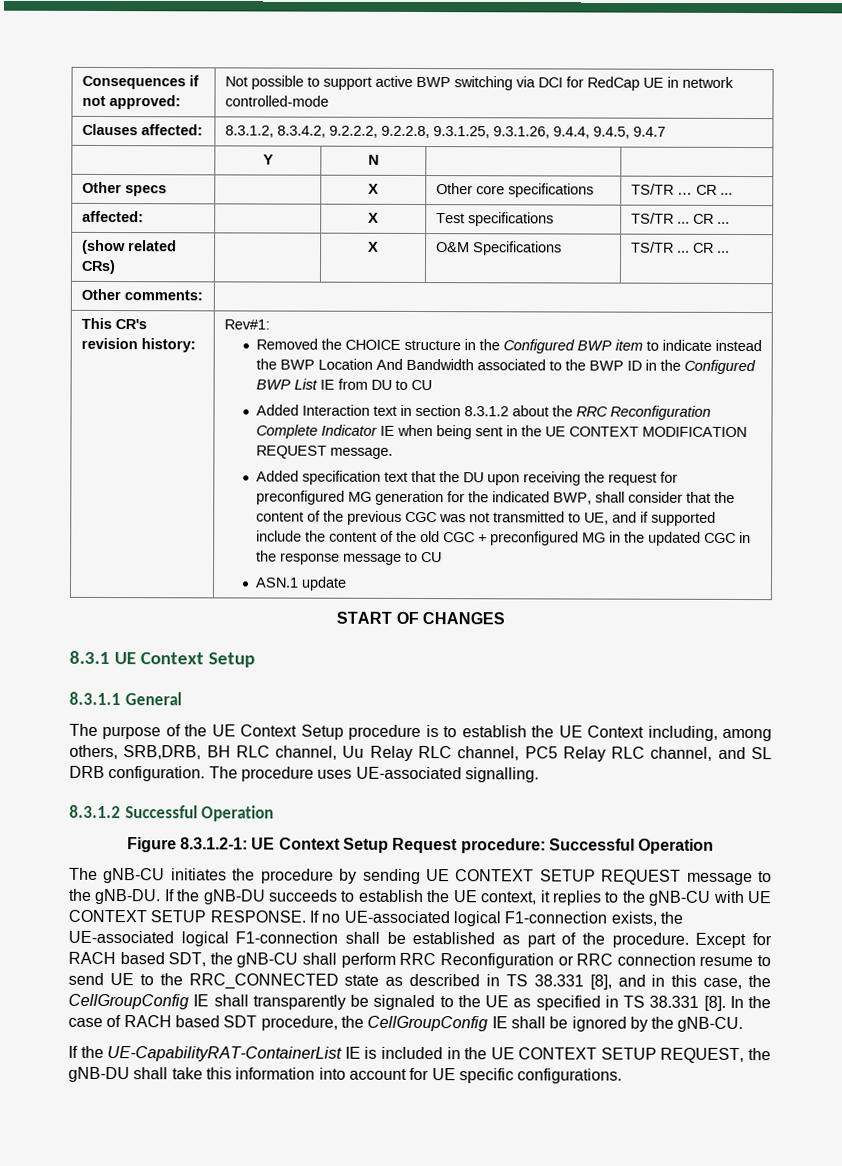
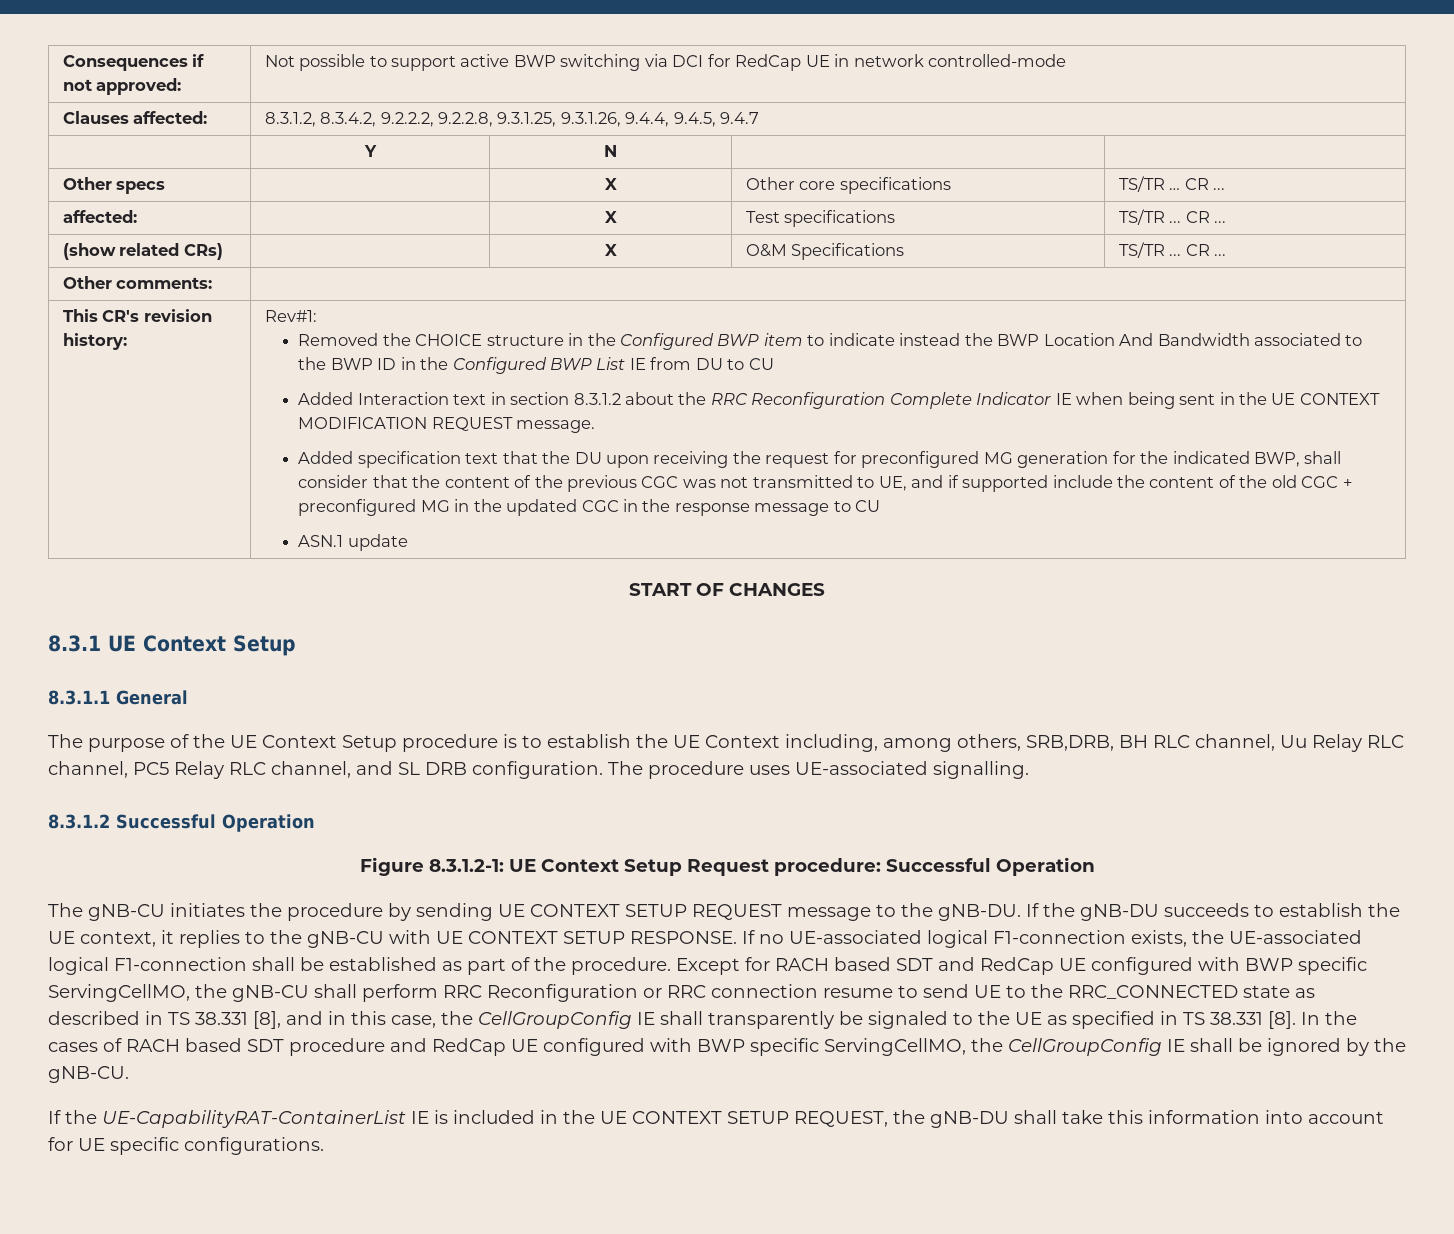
[168,952,207,967] SDT, -> [896,957,1367,975] [48,984,190,1002] SDT and RedCap UE configured with BWP specific ServingCellMO,
[68,1017,103,1028] case -> [48,1042,98,1052] cases
[260,1015,338,1031] procedure, -> [289,1038,966,1056] procedure and RedCap UE configured with BWP specific ServingCellMO,

